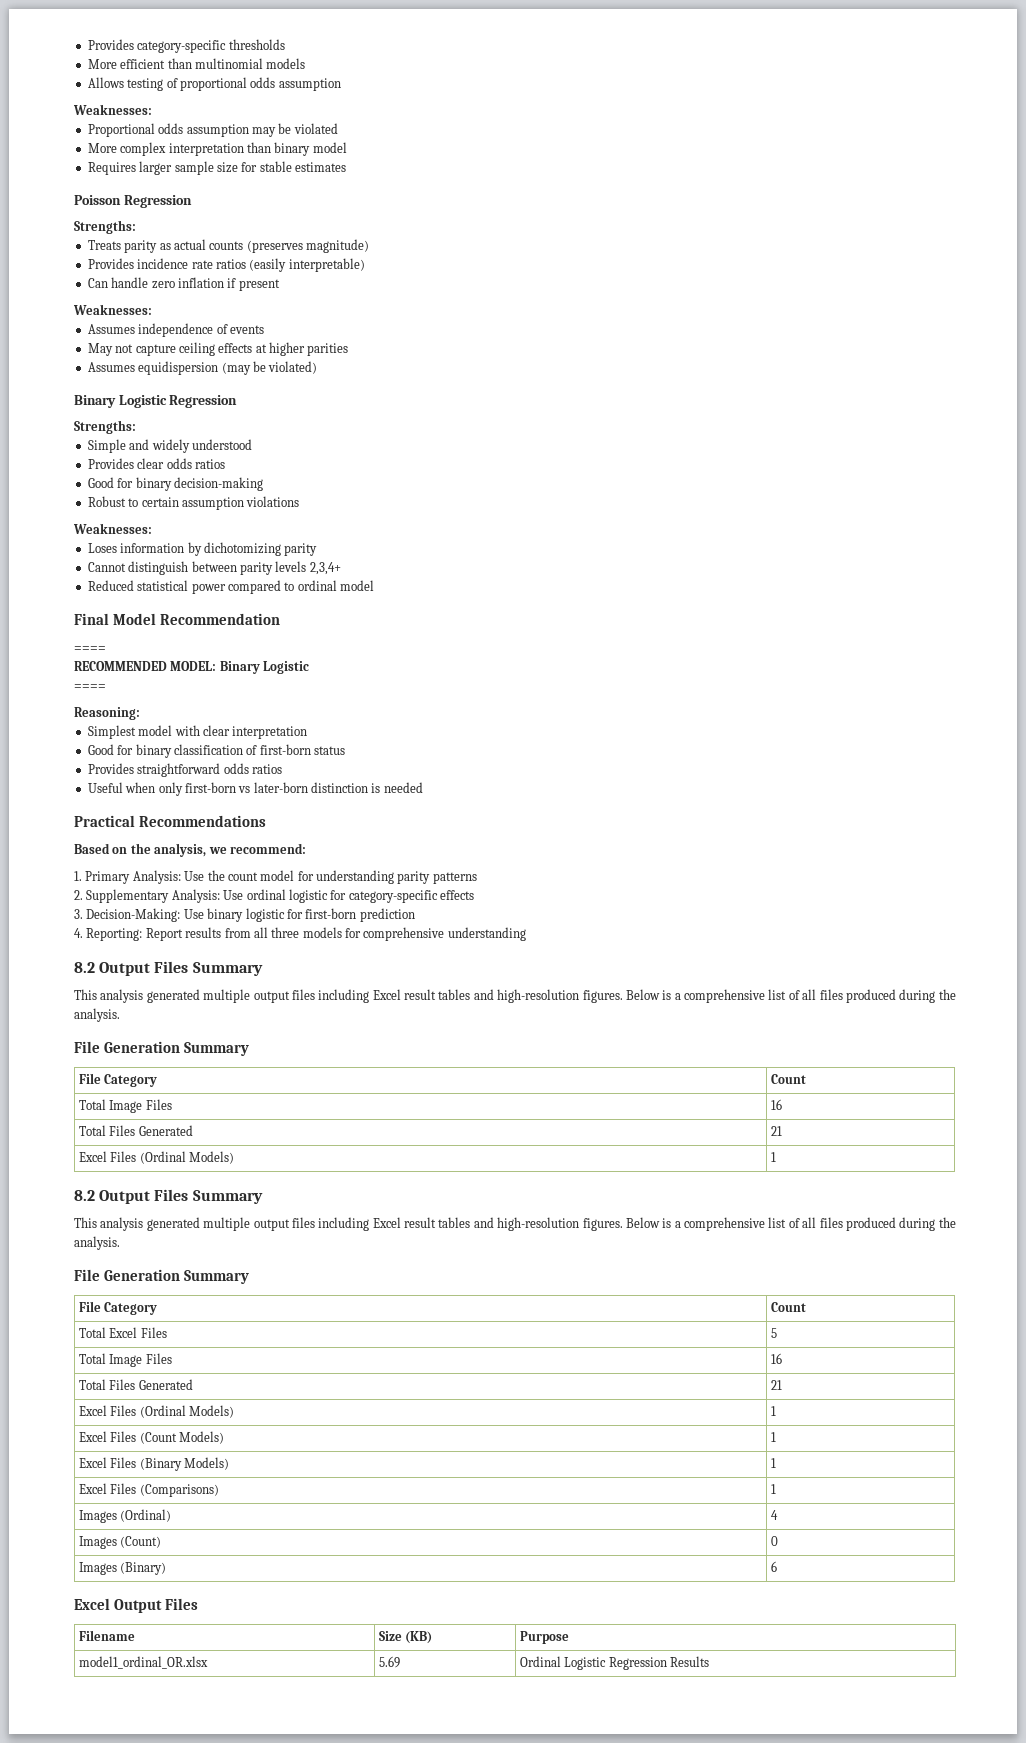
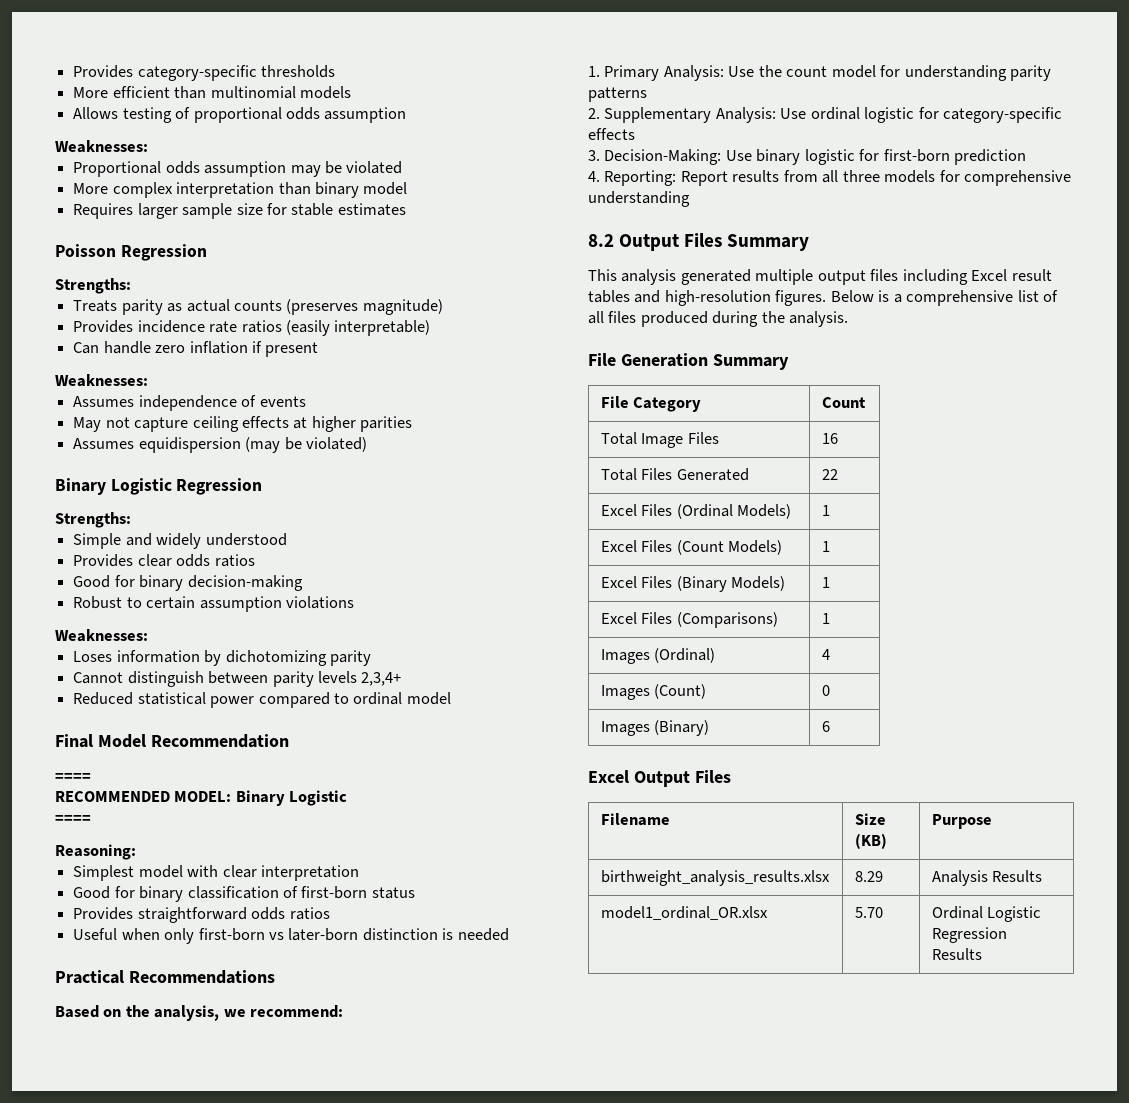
[771,1126,783,1136] [79,1151,235,1164] [771,1152,777,1162] [74,1189,263,1204] [74,1217,956,1231] [74,1236,120,1250] [74,1269,249,1284] [79,1301,158,1315] [771,1302,807,1312] [79,1327,167,1338] [771,1328,778,1338] [79,1353,172,1367] [771,1353,783,1364] [79,1379,193,1390] [771,1380,783,1390] 21 // Excel Files (Ordinal Models) | 1 // 8.2 Output Files Summary // This analysis generated multiple output files including Excel result tables and high-resolution figures. Below is a comprehensive list of all files produced during the analysis. // File Generation Summary // File Category | Count // Total Excel Files | 5 // Total Image Files | 16 // Total Files Generated | 21 -> [821,469,838,480] 22
(570, 1637) none -> [600,870,830,886] [854,871,883,882] [931,870,1043,886] // birthweight_analysis_results.xlsx | 8.29 | Analysis Results
[379,1656,401,1668] 5.69 -> [854,907,883,918] 5.70

